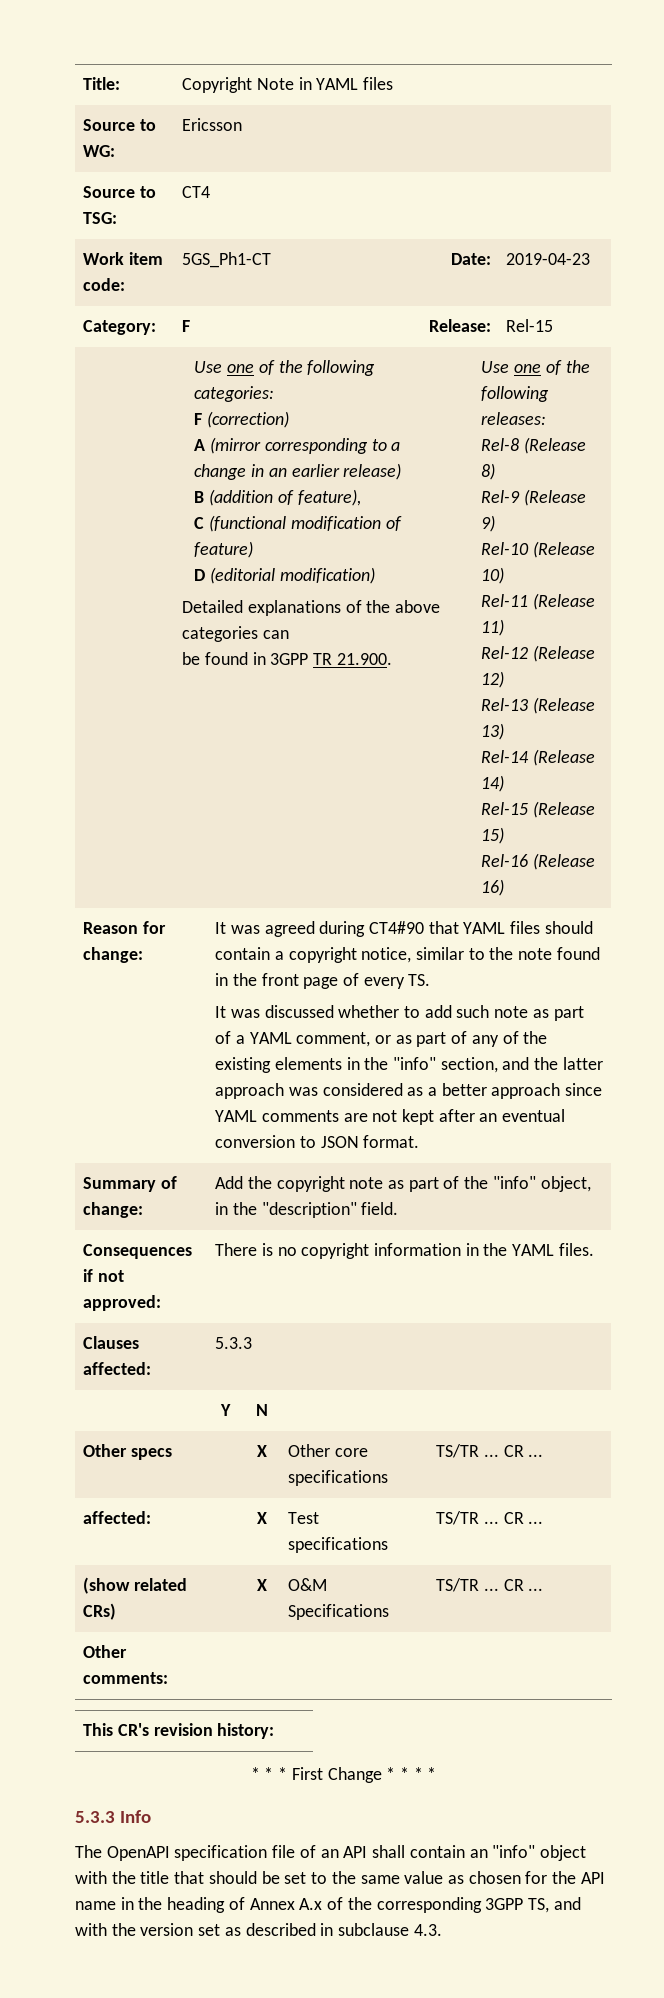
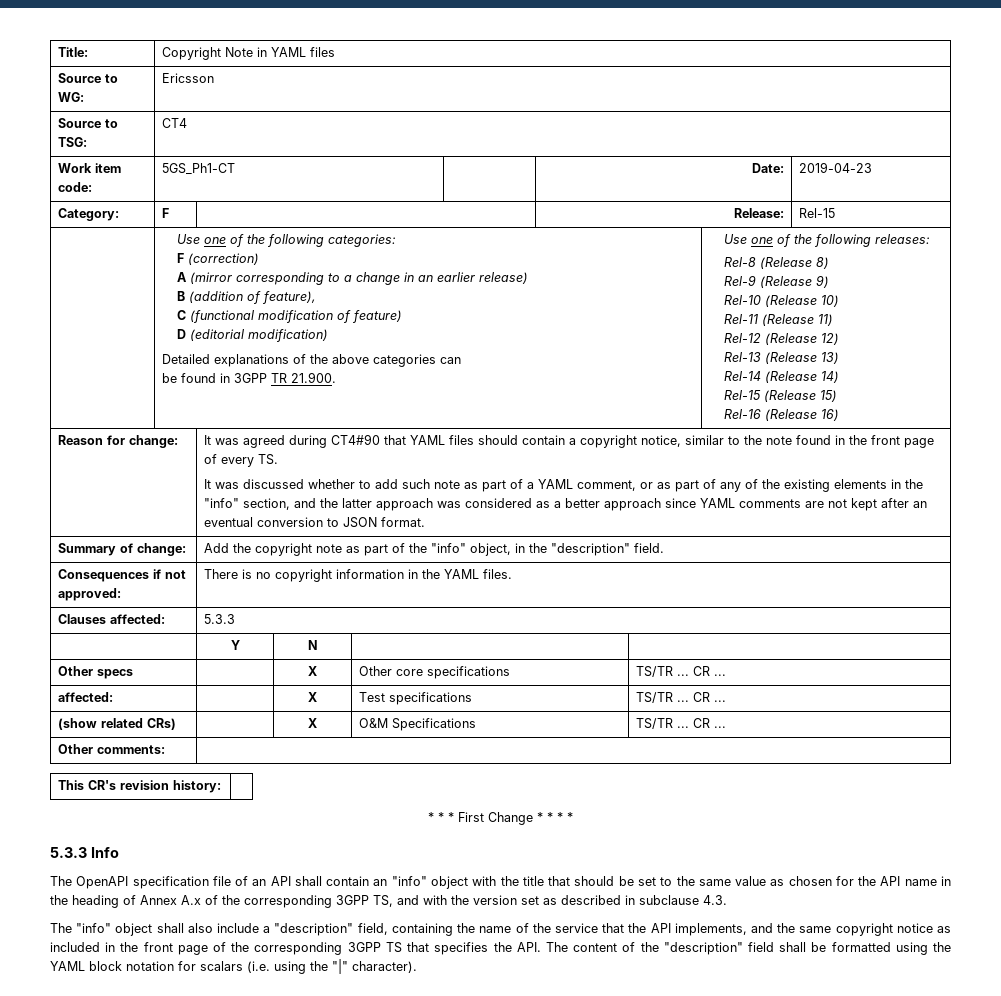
(442, 1930) none -> [50,923,952,936] [50,942,952,955] [50,959,417,974] // The "info" object shall also include a "description" field, containing the name of the service that the API implements, and the same copyright notice as included in the front page of the corresponding 3GPP TS that specifies the API. The content of the "description" field shall be formatted using the YAML block notation for scalars (i.e. using the "|" character).

